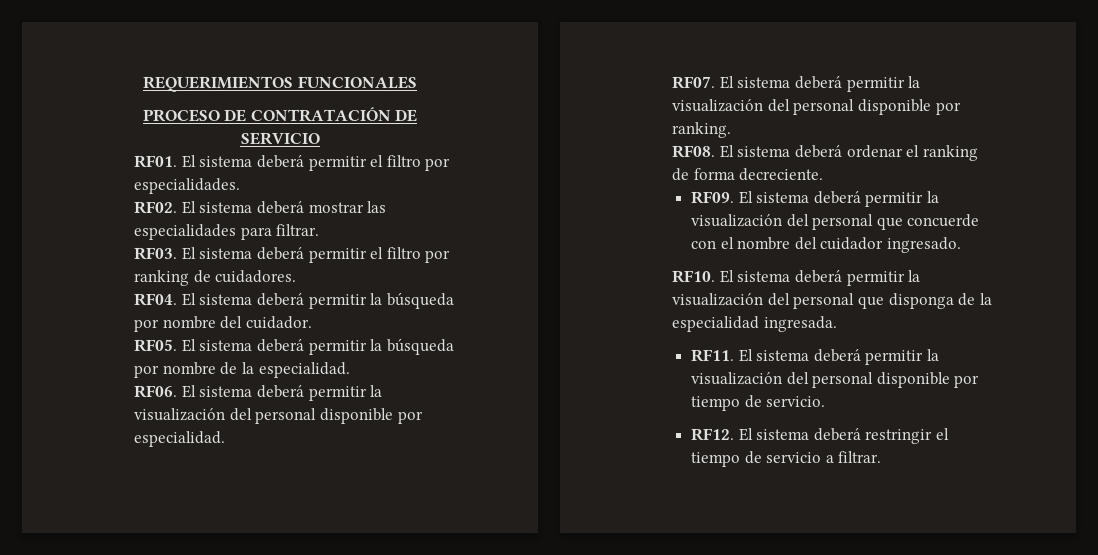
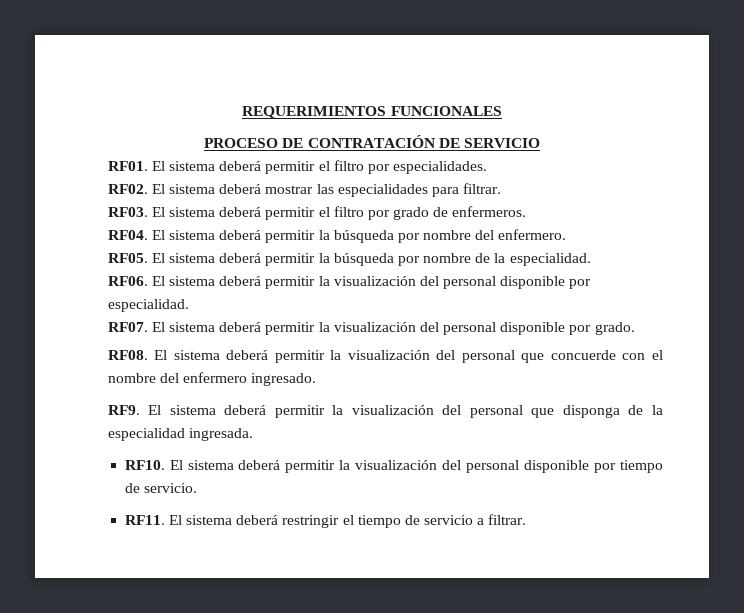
[134,270,297,286] ranking de cuidadores. -> [393,206,527,220] grado de enfermeros.
[246,316,313,329] cuidador. -> [498,229,567,240] enfermero.
[672,122,732,138] ranking. -> [594,322,635,335] grado.
[846,145,978,161] [672,168,824,181] [690,191,861,204] ordenar el ranking de forma decreciente. // RF09. El sistema deberá -> (269, 355) none
[820,237,884,250] cuidador -> [182,372,247,383] enfermero
[672,270,716,283] RF10. -> [107,405,140,415] RF9.
[690,349,734,362] RF11. -> [124,460,165,470] RF10.
[690,428,734,441] RF12. -> [124,515,165,525] RF11.

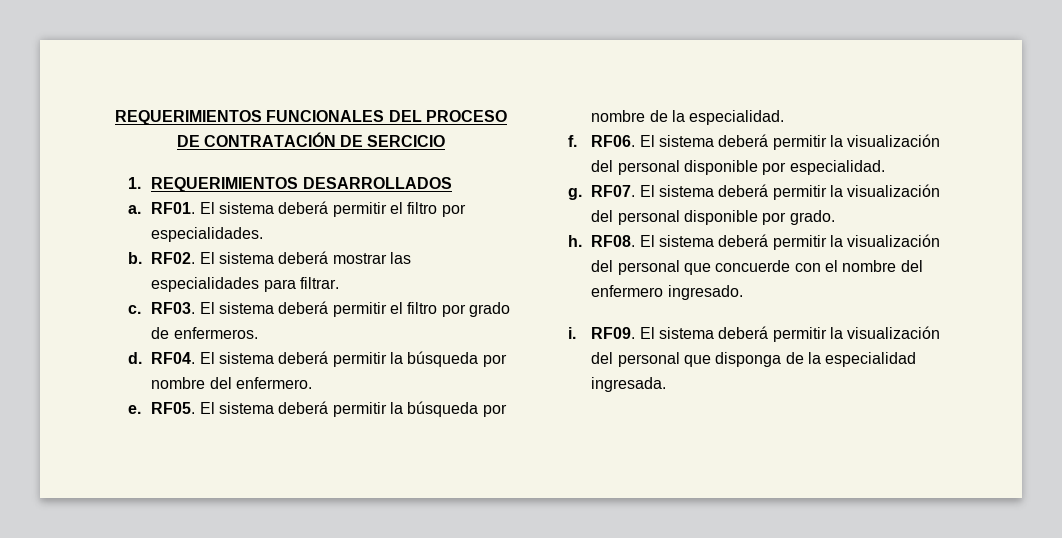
(502, 111) // -> [388,110,422,122] DEL
[463,138,540,148] SERVICIO // -> [367,135,446,147] [128,177,452,192] [128,205,142,214] SERCICIO // 1. REQUERIMIENTOS DESARROLLADOS // a.
(488, 167) none -> [128,252,143,264] b.
(502, 188) none -> [128,305,142,314] c.
(527, 211) none -> [128,352,143,364] d.
(567, 234) none -> [128,405,142,414] e.
(591, 259) none -> [568,135,578,147] f.
(189, 305) none -> [568,188,583,200] g.
(635, 328) none -> [568,235,583,247] h.
[107,405,140,415] RF9. -> [568,327,636,339] i. RF09.
[124,460,664,473] [124,483,197,493] [124,514,527,528] // RF10. El sistema deberá permitir la visualización del personal disponible por tiempo de servicio. // RF11. El sistema deberá restringir el tiempo de servicio a filtrar. -> (667, 384) none

